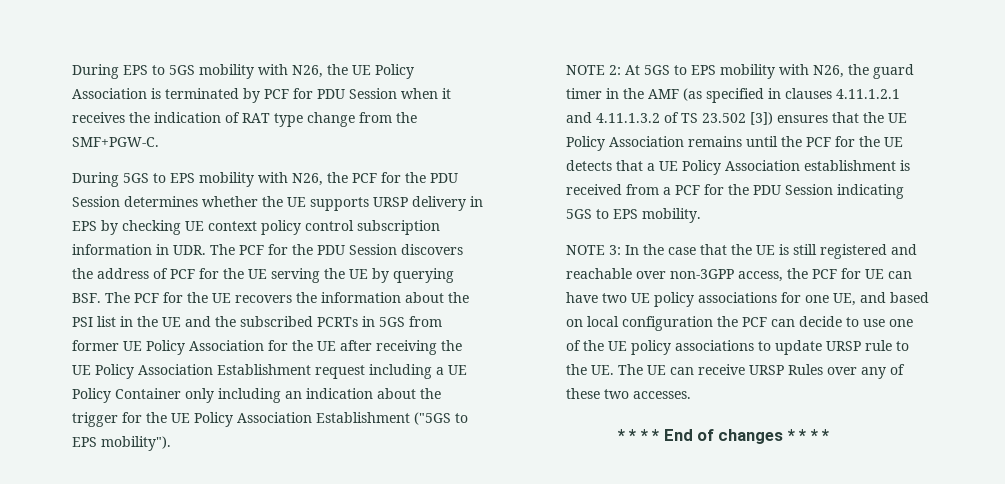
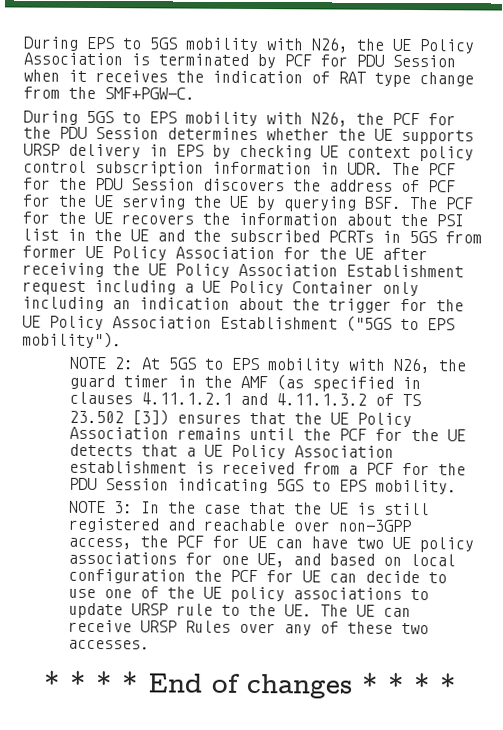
(767, 322) none -> [266,570,322,583] for UE

